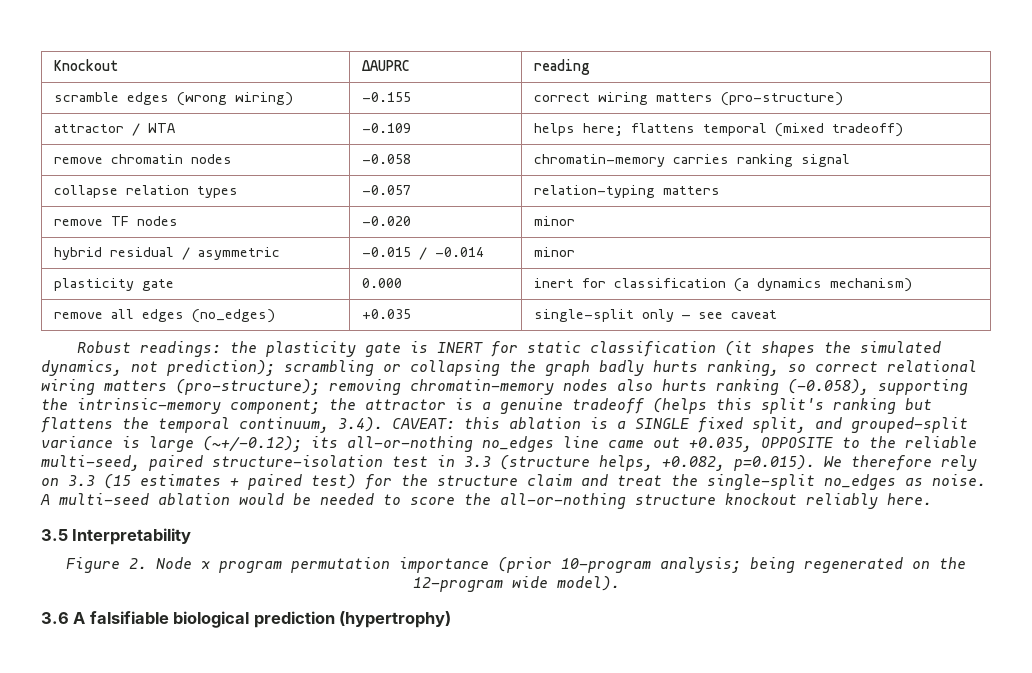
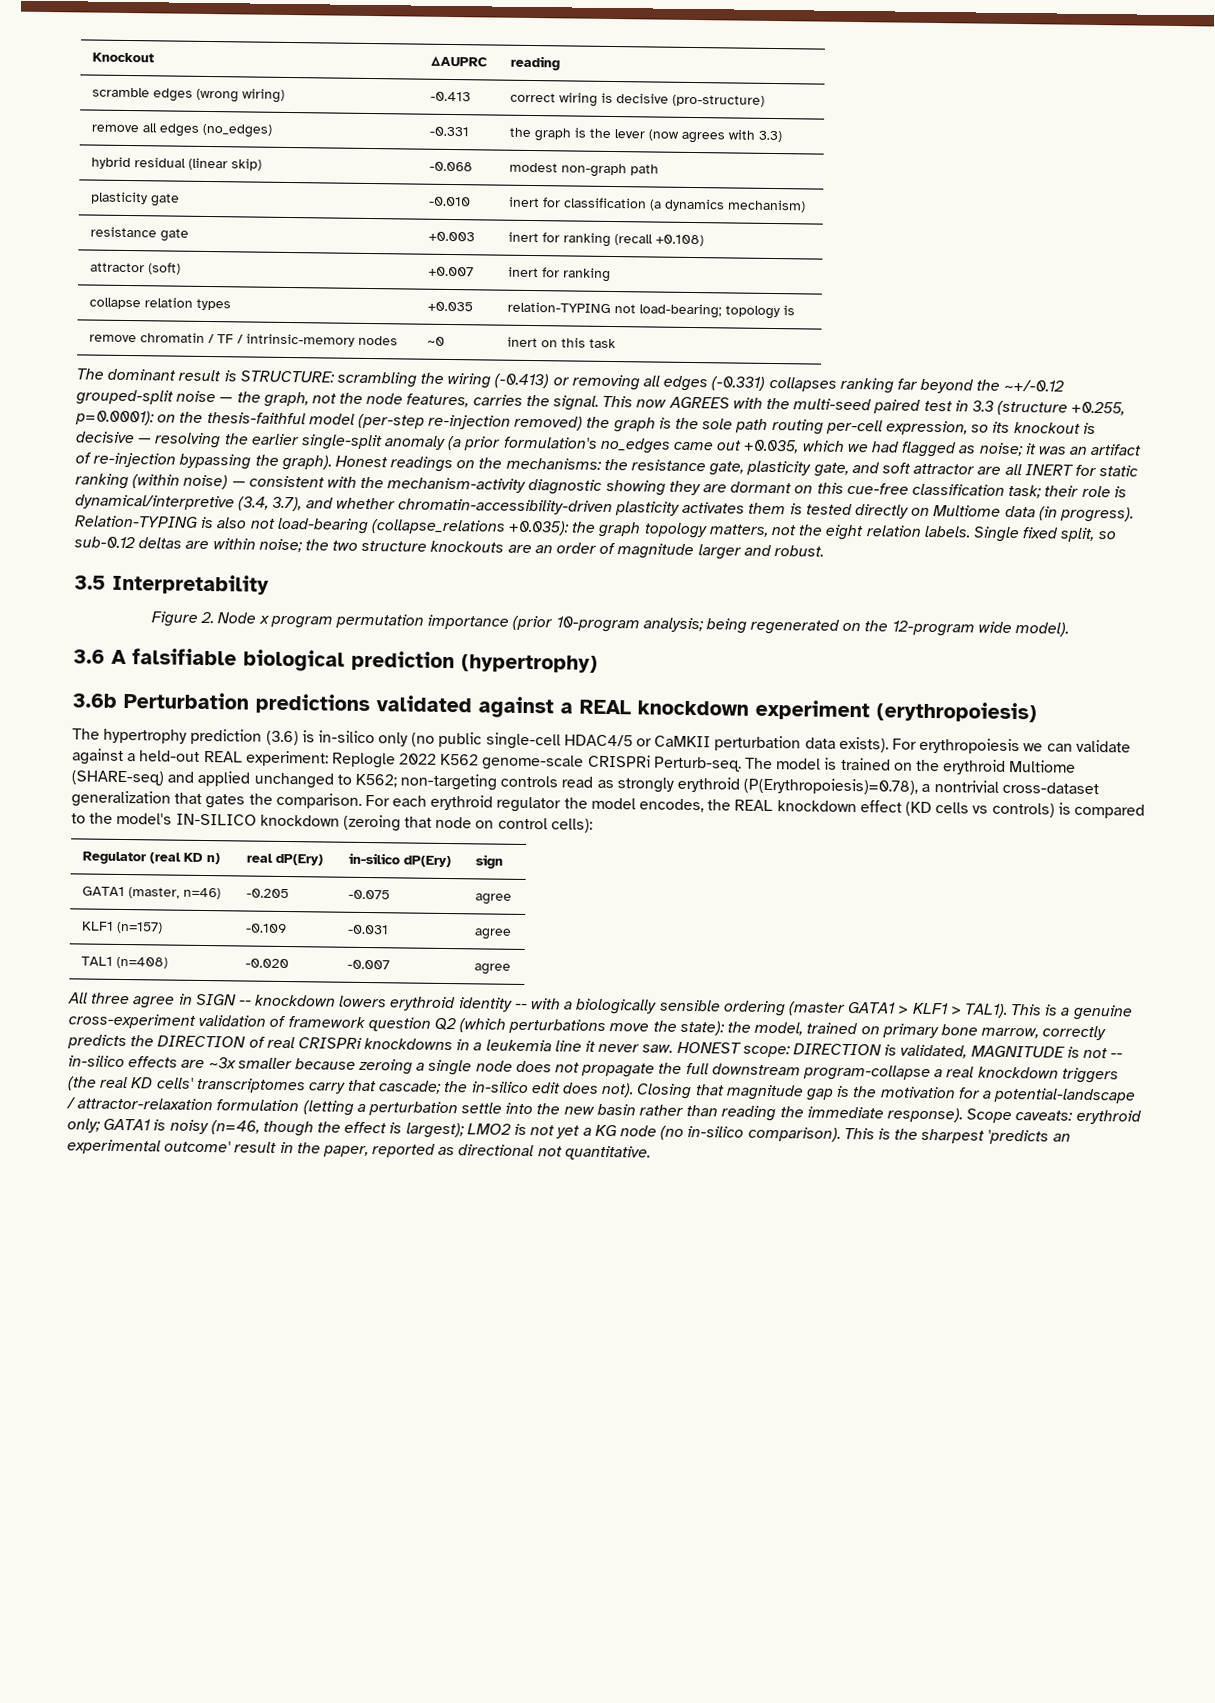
[361,92,411,102] -0.155 -> [429,91,471,102] -0.413
[655,93,713,102] matters -> [600,92,669,104] is decisive
[53,123,175,136] [361,123,411,133] [533,123,903,137] [53,154,232,164] [361,154,411,164] [533,154,850,167] [53,185,238,198] [361,185,411,195] [533,185,720,198] [53,216,178,226] [361,216,411,226] [533,216,575,226] [53,247,280,260] [361,247,484,260] [533,247,575,257] attractor / WTA | -0.109 | helps here; flattens temporal (mixed tradeoff) // remove chromatin nodes | -0.058 | chromatin-memory carries ranking signal // collapse relation types | -0.057 | relation-typing matters // remove TF nodes | -0.020 | minor // hybrid residual / asymmetric | -0.015 / -0.014 | minor -> [90,123,272,138] [428,126,469,137] [508,127,782,144] [90,156,262,171] [428,161,473,172] [508,162,659,178] remove all edges (no_edges) | -0.331 | the graph is the lever (now agrees with 3.3) // hybrid residual (linear skip) | -0.068 | modest non-graph path
[361,278,402,288] 0.000 -> [427,196,471,207] -0.010
[53,309,275,323] [361,309,411,319] [533,309,777,322] [76,341,941,357] [41,360,977,376] [41,379,968,395] [41,398,932,414] [41,417,968,433] [41,436,977,452] [41,455,977,471] [41,474,986,490] [40,493,932,509] remove all edges (no_edges) | +0.035 | single-split only — see caveat // Robust readings: the plasticity gate is INERT for static classification (it shapes the simulated dynamics, not prediction); scrambling or collapsing the graph badly hurts ranking, so correct relational wiring matters (pro-structure); removing chromatin-memory nodes also hurts ranking (-0.058), supporting the intrinsic-memory component; the attractor is a genuine tradeoff (helps this split's ranking but flattens the temporal continuum, 3.4). CAVEAT: this ablation is a SINGLE fixed split, and grouped-split variance is large (~+/-0.12); its all-or-nothing no_edges line came out +0.035, OPPOSITE to the reliable multi-seed, paired structure-isolation test in 3.3 (structure helps, +0.082, p=0.015). We therefore rely on 3.3 (15 estimates + paired test) for the structure claim and treat the single-split no_edges as noise. A multi-seed ablation would be needed to score the all-or-nothing structure knockout reliably here. -> [89,226,189,242] [427,231,475,242] [507,231,704,247] [89,262,181,275] [427,266,474,277] [507,266,611,282] [88,297,231,311] [426,301,473,312] [506,301,795,320] [88,332,398,347] [426,336,445,346] [506,336,616,349] [76,368,1064,394] [75,389,1126,416] [75,410,1096,436] [76,431,1143,458] [75,452,1139,477] [75,473,1127,499] [75,494,1134,523] [74,515,1117,543] [74,536,824,560] resistance gate | +0.003 | inert for ranking (recall +0.108) // attractor (soft) | +0.007 | inert for ranking // collapse relation types | +0.035 | relation-TYPING not load-bearing; topology is // remove chromatin / TF / intrinsic-memory nodes | ~0 | inert on this task // The dominant result is STRUCTURE: scrambling the wiring (-0.413) or removing all edges (-0.331) collapses ranking far beyond the ~+/-0.12 grouped-split noise — the graph, not the node features, carries the signal. This now AGREES with the multi-seed paired test in 3.3 (structure +0.255, p=0.0001): on the thesis-faithful model (per-step re-injection removed) the graph is the sole path routing per-cell expression, so its knockout is decisive — resolving the earlier single-split anomaly (a prior formulation's no_edges came out +0.035, which we had flagged as noise; it was an artifact of re-injection bypassing the graph). Honest readings on the mechanisms: the resistance gate, plasticity gate, and soft attractor are all INERT for static ranking (within noise) — consistent with the mechanism-activity diagnostic showing they are dormant on this cue-free classification task; their role is dynamical/interpretive (3.4, 3.7), and whether chromatin-accessibility-driven plasticity activates them is tested directly on Multiome data (in progress). Relation-TYPING is also not load-bearing (collapse_relations +0.035): the graph topology matters, not the eight relation labels. Single fixed split, so sub-0.12 deltas are within noise; the two structure knockouts are an order of magnitude larger and robust.
(452, 619) none -> [72,691,1037,723] [72,728,1131,755] [72,748,1077,775] [71,770,1099,795] [71,790,1145,819] [71,812,593,833] [81,851,220,865] [245,853,323,866] [347,852,451,868] [474,854,503,869] [81,886,221,900] [245,888,289,899] [347,889,390,900] [474,893,512,905] [80,921,163,934] [244,923,287,934] [346,924,389,935] [473,928,512,940] [80,956,168,969] [244,958,289,969] [346,959,390,970] [473,963,511,975] [68,992,1133,1021] [68,1013,1107,1041] [67,1034,1124,1059] [68,1055,1119,1084] [67,1076,1137,1104] [66,1097,1142,1125] [67,1118,1071,1145] [67,1139,651,1161] // 3.6b Perturbation predictions validated against a REAL knockdown experiment (erythropoiesis) // The hypertrophy prediction (3.6) is in-silico only (no public single-cell HDAC4/5 or CaMKII perturbation data exists). For erythropoiesis we can validate against a held-out REAL experiment: Replogle 2022 K562 genome-scale CRISPRi Perturb-seq. The model is trained on the erythroid Multiome (SHARE-seq) and applied unchanged to K562; non-targeting controls read as strongly erythroid (P(Erythropoiesis)=0.78), a nontrivial cross-dataset generalization that gates the comparison. For each erythroid regulator the model encodes, the REAL knockdown effect (KD cells vs controls) is compared to the model's IN-SILICO knockdown (zeroing that node on control cells): // Regulator (real KD n) | real dP(Ery) | in-silico dP(Ery) | sign // GATA1 (master, n=46) | -0.205 | -0.075 | agree // KLF1 (n=157) | -0.109 | -0.031 | agree // TAL1 (n=408) | -0.020 | -0.007 | agree // All three agree in SIGN -- knockdown lowers erythroid identity -- with a biologically sensible ordering (master GATA1 > KLF1 > TAL1). This is a genuine cross-experiment validation of framework question Q2 (which perturbations move the state): the model, trained on primary bone marrow, correctly predicts the DIRECTION of real CRISPRi knockdowns in a leukemia line it never saw. HONEST scope: DIRECTION is validated, MAGNITUDE is not -- in-silico effects are ~3x smaller because zeroing a single node does not propagate the full downstream program-collapse a real knockdown triggers (the real KD cells' transcriptomes carry that cascade; the in-silico edit does not). Closing that magnitude gap is the motivation for a potential-landscape / attractor-relaxation formulation (letting a perturbation settle into the new basin rather than reading the immediate response). Scope caveats: erythroid only; GATA1 is noisy (n=46, though the effect is largest); LMO2 is not yet a KG node (no in-silico comparison). This is the sharpest 'predicts an experimental outcome' result in the paper, reported as directional not quantitative.

